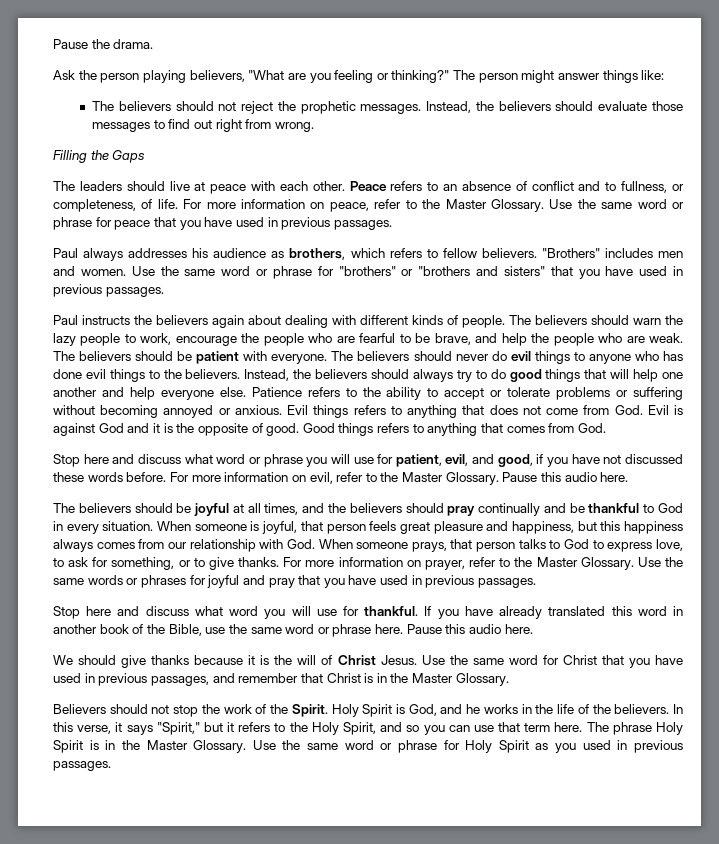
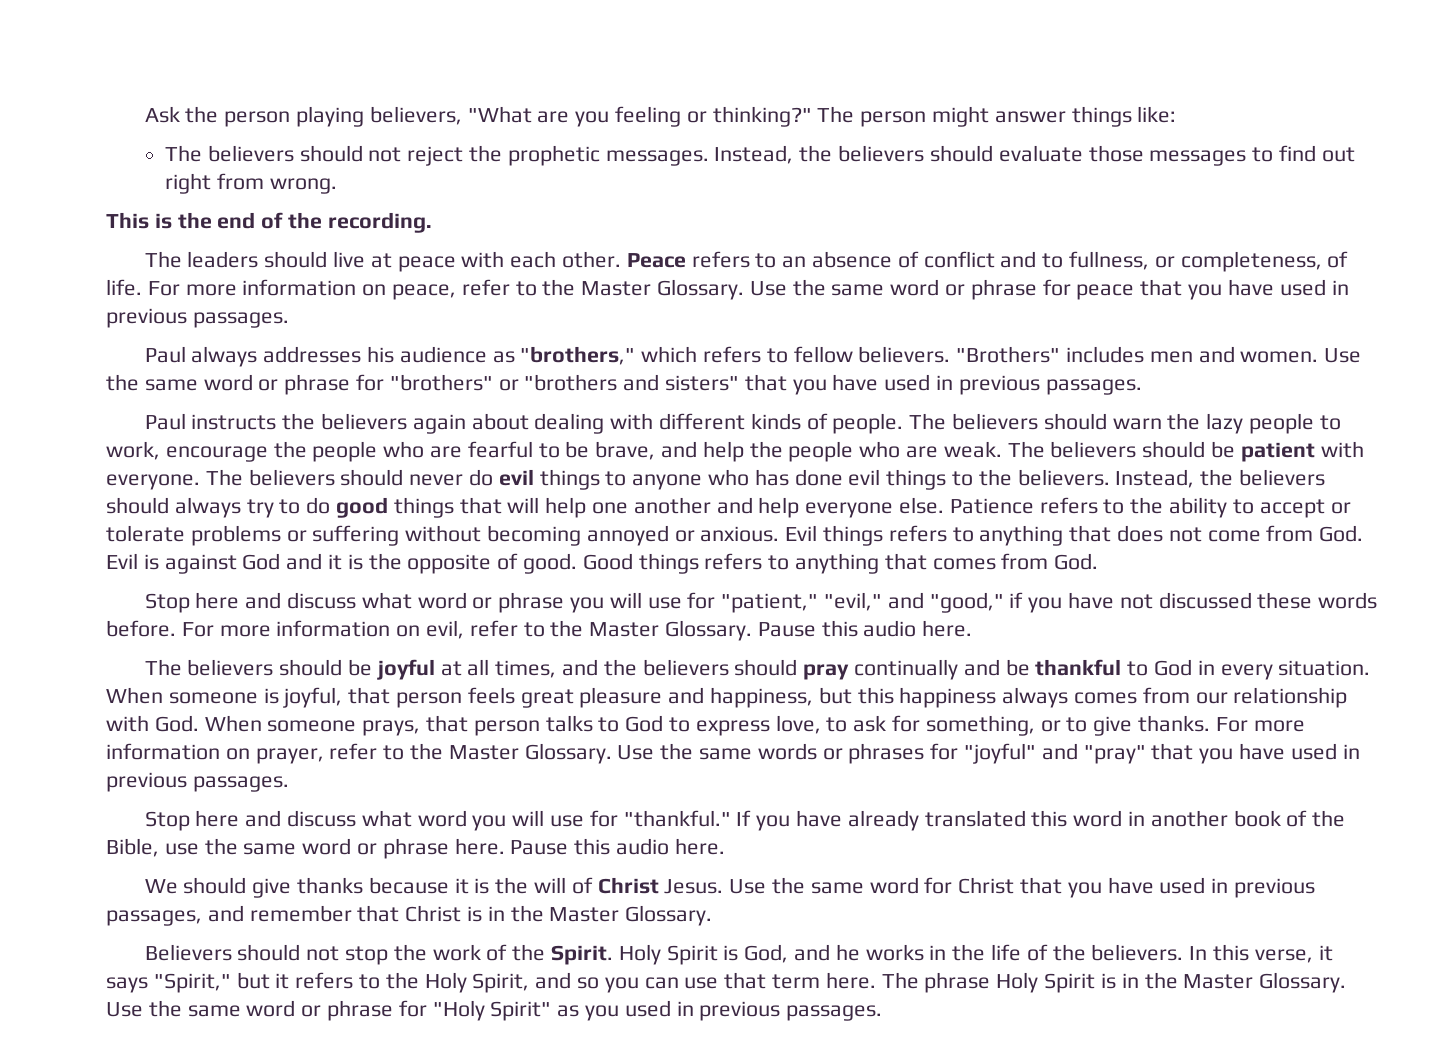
[53,39,154,49] Pause the drama. // -> (144, 114) none
[53,150,146,163] Filling the Gaps -> [106,212,432,233] This is the end of the recording.
[289,248,346,260] brothers, -> [520,346,636,365] "brothers,"
[395,454,533,467] patient, evil, and good, -> [721,592,1004,613] "patient," "evil," and "good,"
[207,575,295,588] joyful and pray -> [964,743,1146,764] "joyful" and "pray"
[364,606,419,616] thankful. -> [623,810,731,827] "thankful."
[465,740,529,753] Holy Spirit -> [432,1000,552,1021] "Holy Spirit"

